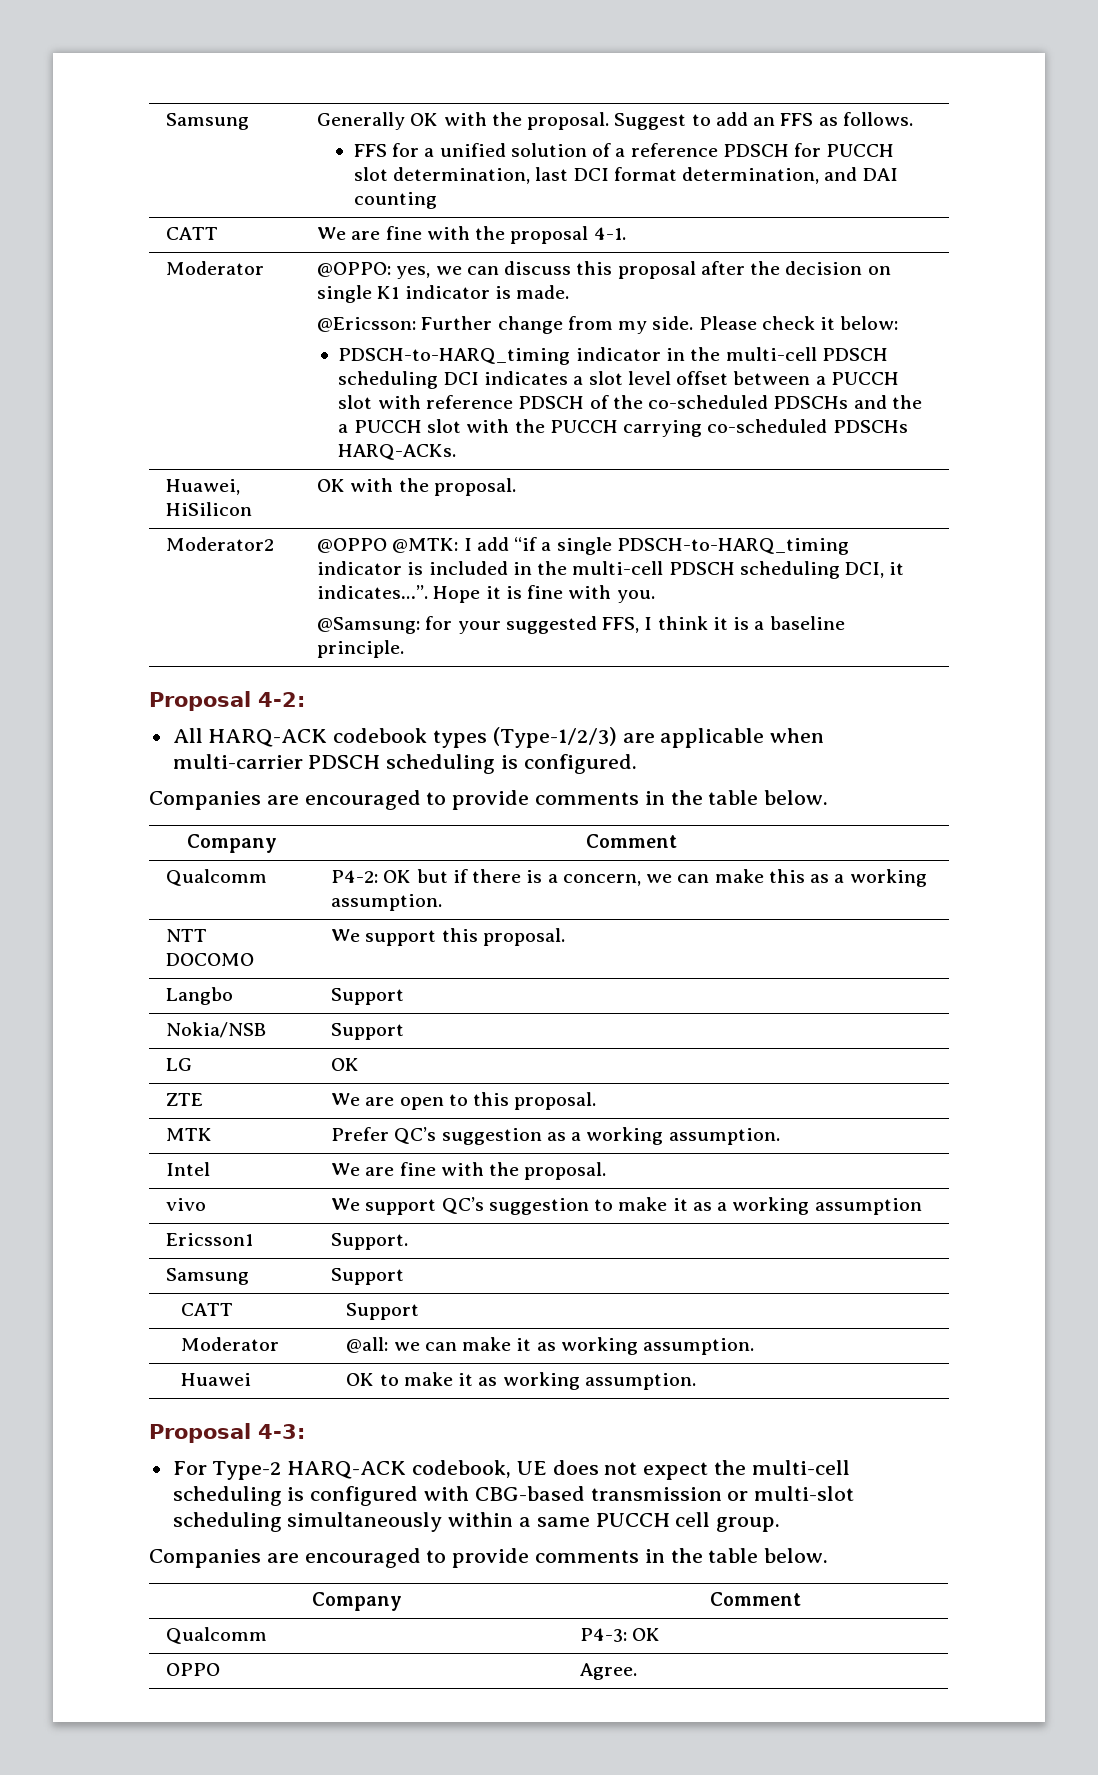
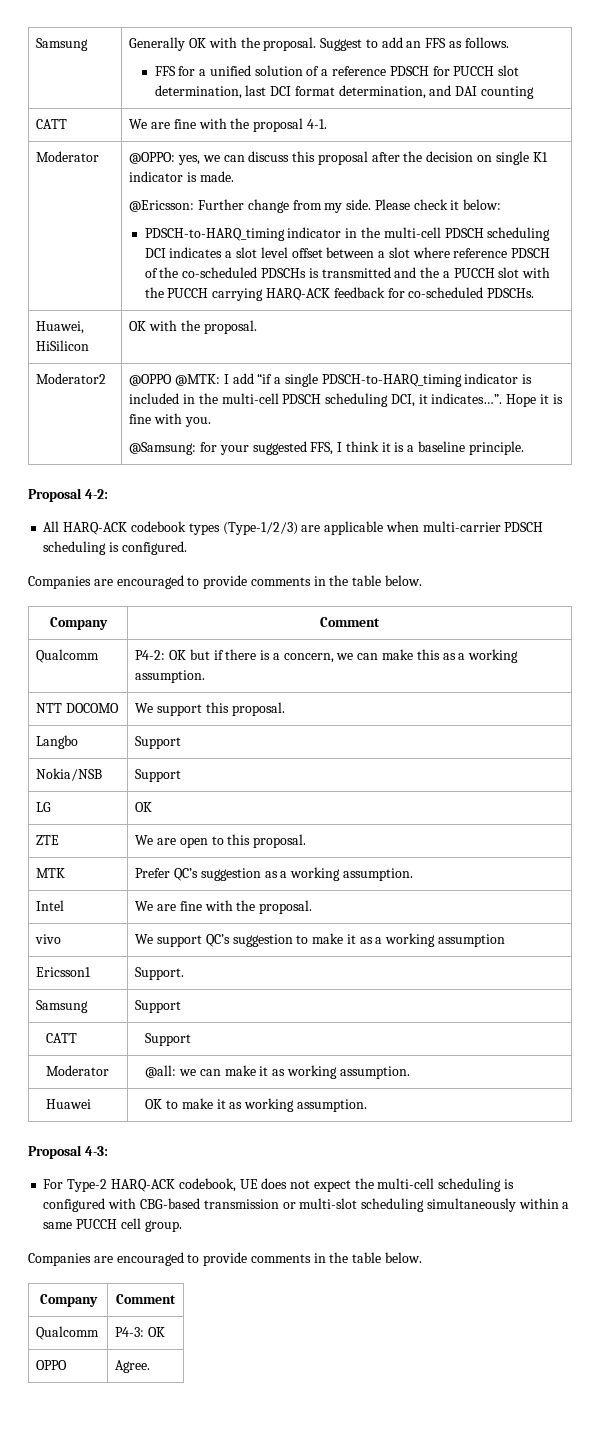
[830,372,899,385] [338,395,421,409] PUCCH slot with -> [388,247,450,258] slot where
(849, 402) none -> [308,267,391,278] is transmitted
[707,419,908,433] [338,444,457,460] co-scheduled PDSCHs HARQ-ACKs. -> [265,287,535,301] HARQ-ACK feedback for co-scheduled PDSCHs.

